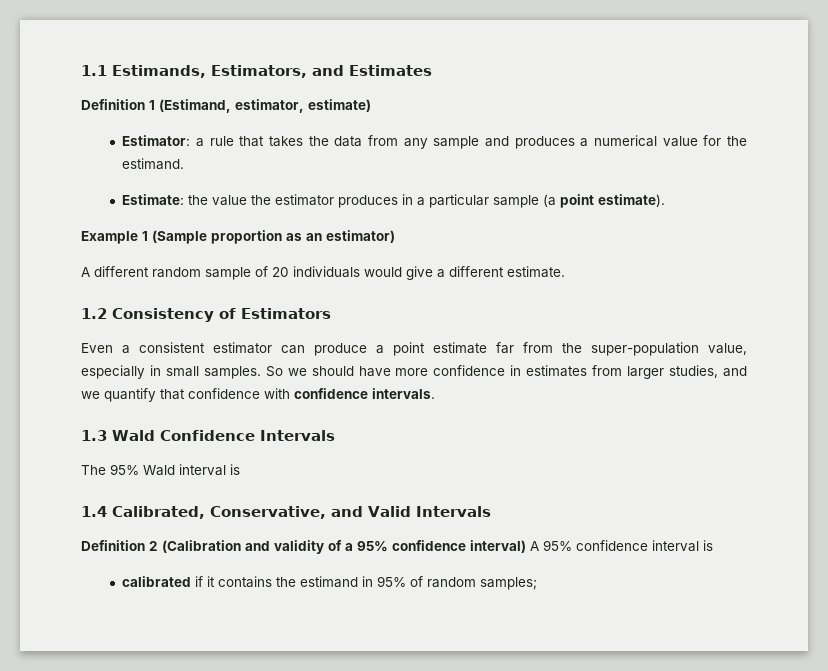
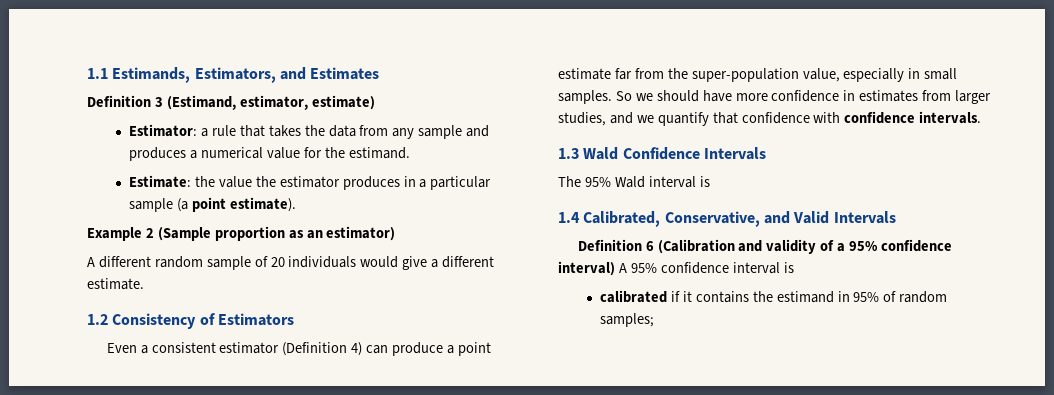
[149,100,155,110] 1 -> [154,97,163,107] 3
[142,231,148,241] 1 -> [145,228,154,238] 2
(272, 348) none -> [282,342,363,356] (Definition 4)
[149,541,158,551] 2 -> [645,241,654,251] 6

